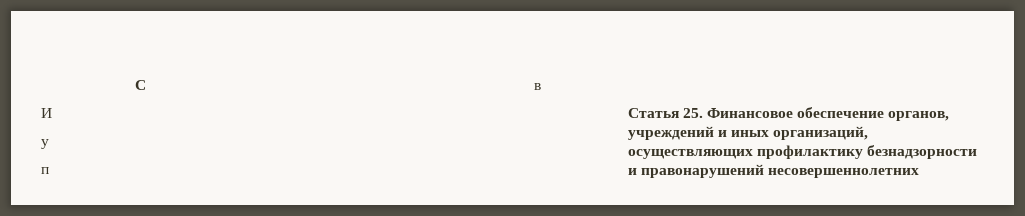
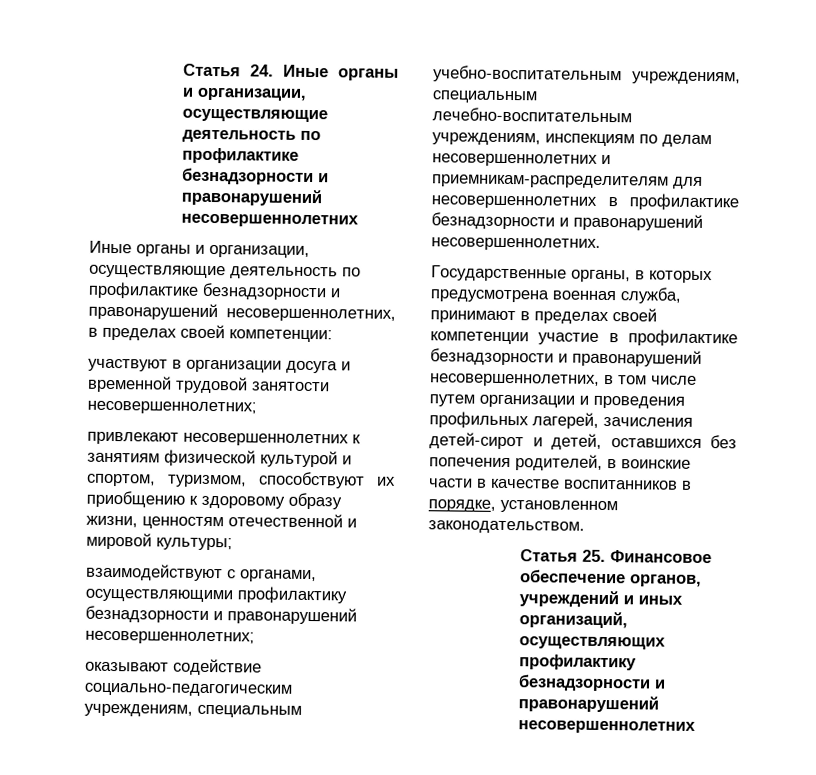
[134,80,146,90] [41,108,52,118] [41,139,49,149] [41,167,49,174] [534,83,541,90] С // И // у // п // в -> [183,63,399,81] [182,87,308,101] [182,108,329,123] [182,129,322,143] [182,147,300,164] [182,167,330,186] [181,188,323,207] [181,213,360,228] [89,240,310,258] [89,264,361,280] [88,281,341,301] [88,302,396,322] [88,324,333,343] [88,358,351,374] [87,375,330,394] [87,400,257,415] [87,431,361,447] [87,449,352,468] [86,471,396,489] [86,490,342,510] [86,513,357,530] [86,532,233,551] [86,563,317,583] [85,586,347,604] [85,605,357,625] [85,630,255,645] [85,658,262,676] [84,682,292,697] [84,703,302,718] [433,65,741,85] [432,90,538,104] [432,107,632,123] [432,132,712,148] [432,153,611,167] [432,174,703,189] [431,193,739,211] [431,212,703,231] [431,237,601,251] [431,265,713,284] [430,287,682,304] [430,308,657,325] [430,329,738,347] [430,348,702,367] [430,373,697,387] [429,394,685,409] [429,411,693,429] [429,432,737,450] [429,454,691,471] [428,478,692,490] [428,499,618,514] [428,520,585,534] Статья 24. Иные органы и организации, осуществляющие деятельность по профилактике безнадзорности и правонарушений несовершеннолетних // Иные органы и организации, осуществляющие деятельность по профилактике безнадзорности и правонарушений несовершеннолетних, в пределах своей компетенции: // участвуют в организации досуга и временной трудовой занятости несовершеннолетних; // привлекают несовершеннолетних к занятиям физической культурой и спортом, туризмом, способствуют их приобщению к здоровому образу жизни, ценностям отечественной и мировой культуры; // взаимодействуют с органами, осуществляющими профилактику безнадзорности и правонарушений несовершеннолетних; // оказывают содействие социально-педагогическим учреждениям, специальным учебно-воспитательным учреждениям, специальным лечебно-воспитательным учреждениям, инспекциям по делам несовершеннолетних и приемникам-распределителям для несовершеннолетних в профилактике безнадзорности и правонарушений несовершеннолетних. // Государственные органы, в которых предусмотрена военная служба, принимают в пределах своей компетенции участие в профилактике безнадзорности и правонарушений несовершеннолетних, в том числе путем организации и проведения профильных лагерей, зачисления детей-сирот и детей, оставшихся без попечения родителей, в воинские части в качестве воспитанников в порядке, установленном законодательством.

